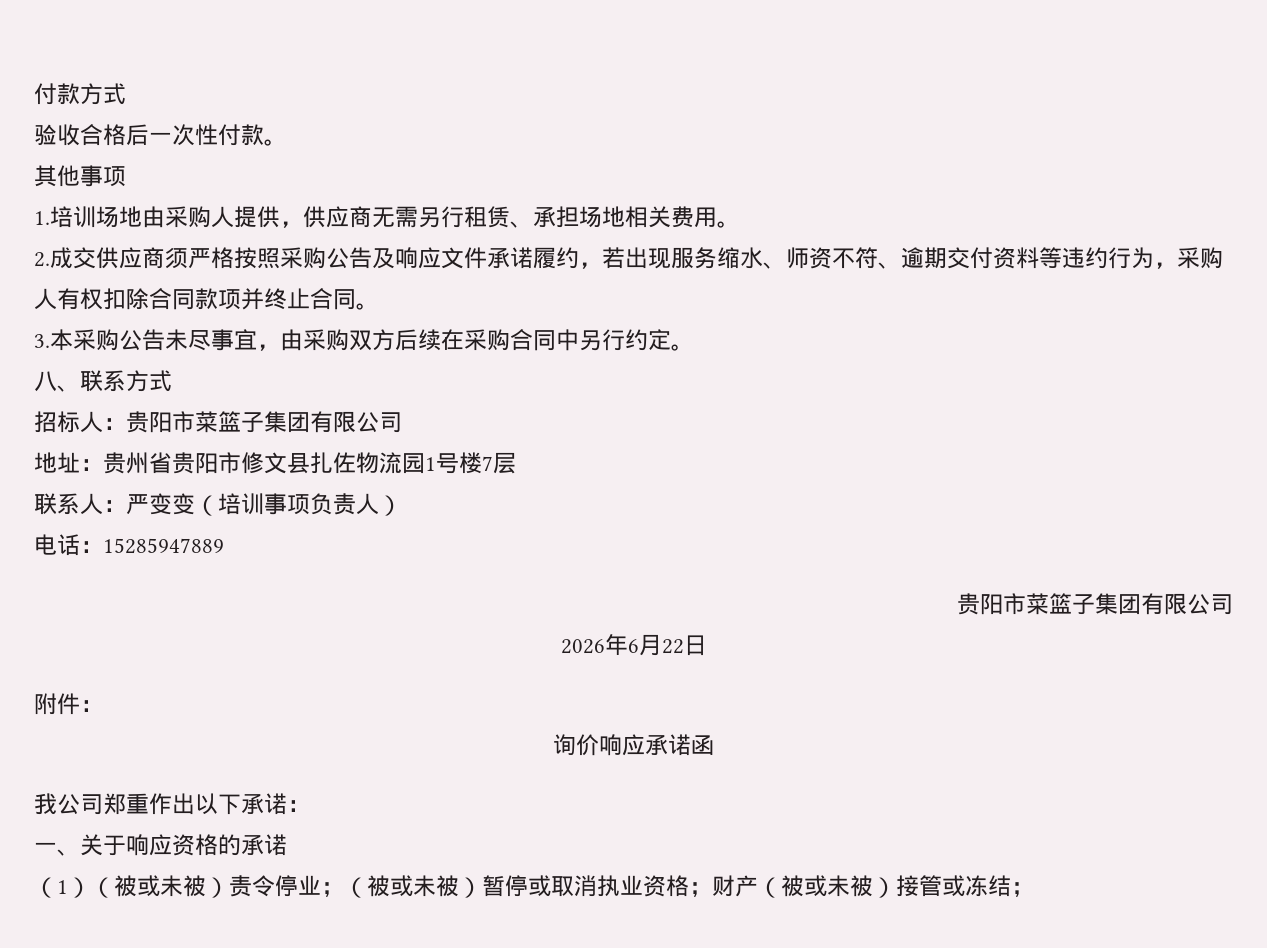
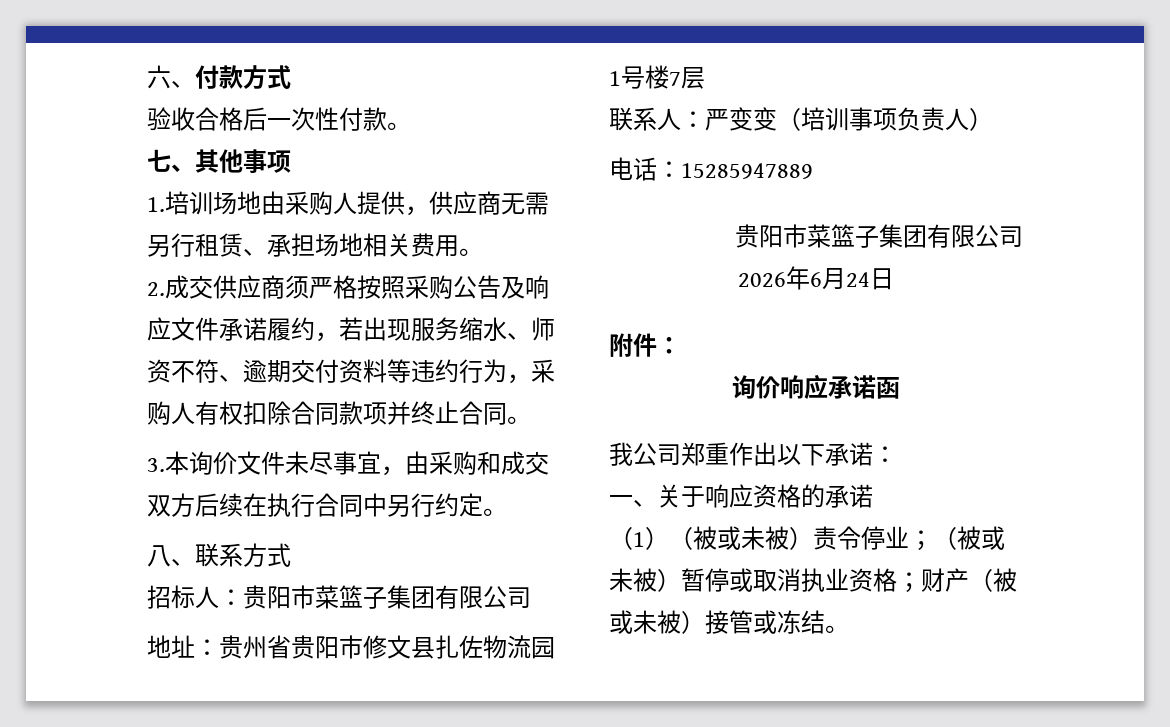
(34, 94) none -> [147,65,195,89] 六、
(287, 142) none -> [147,149,195,172] 七、
[73,329,165,351] 采购公告 -> [189,451,285,475] 询价文件
(349, 340) none -> [477,451,549,475] 和成交
[464,329,510,351] 采购 -> [267,493,315,517] 执行
[661,639,684,654] 22 -> [846,272,870,287] 24
[1011,882,1034,897] ； -> [825,625,849,633] 。

